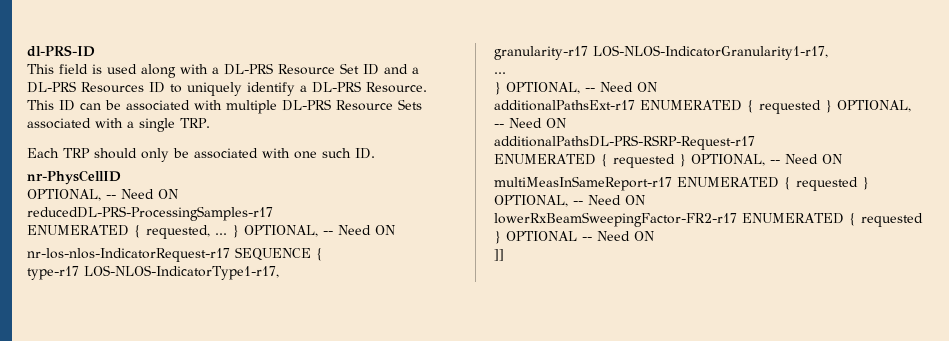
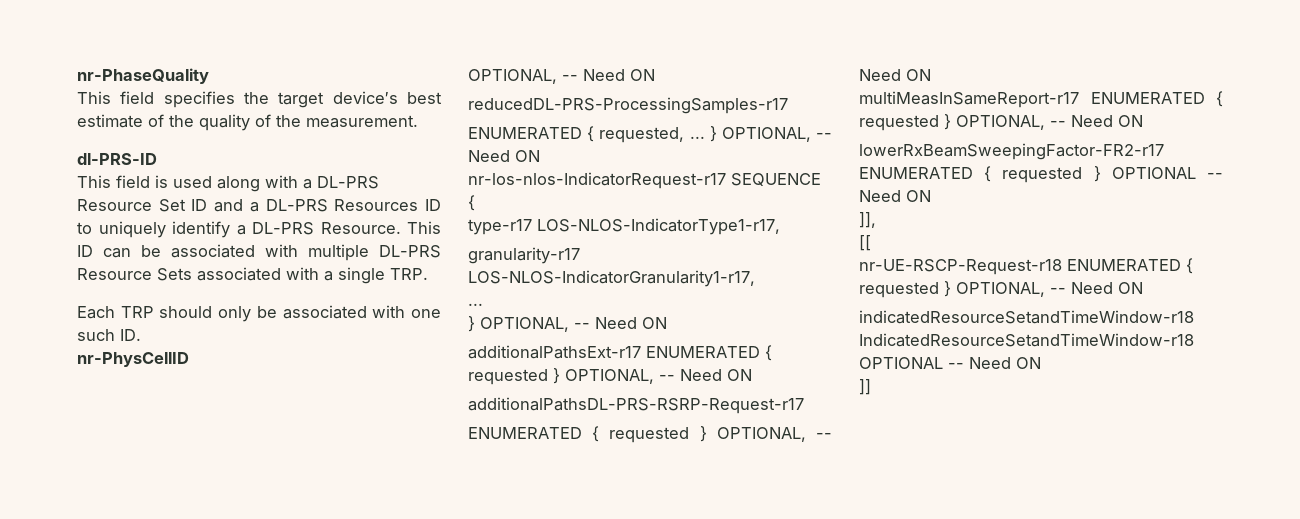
(27, 51) none -> [77,68,209,84] [77,91,442,108] [77,114,418,131] nr-PhaseQuality // This field specifies the target device′s best estimate of the quality of the measurement. //
(654, 236) none -> [859,212,876,228] [859,235,871,251] [859,258,1193,275] [859,281,1143,298] [859,310,1194,324] [859,333,1194,347] [859,357,1041,369] // ]], // [[ // nr-UE-RSCP-Request-r18 ENUMERATED { requested } OPTIONAL, -- Need ON // indicatedResourceSetandTimeWindow-r18 IndicatedResourceSetandTimeWindow-r18 OPTIONAL -- Need ON

